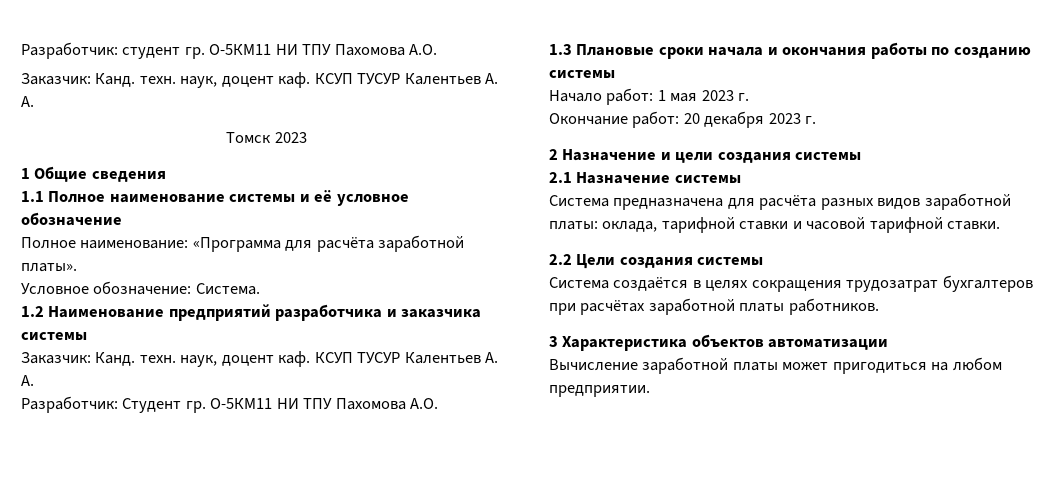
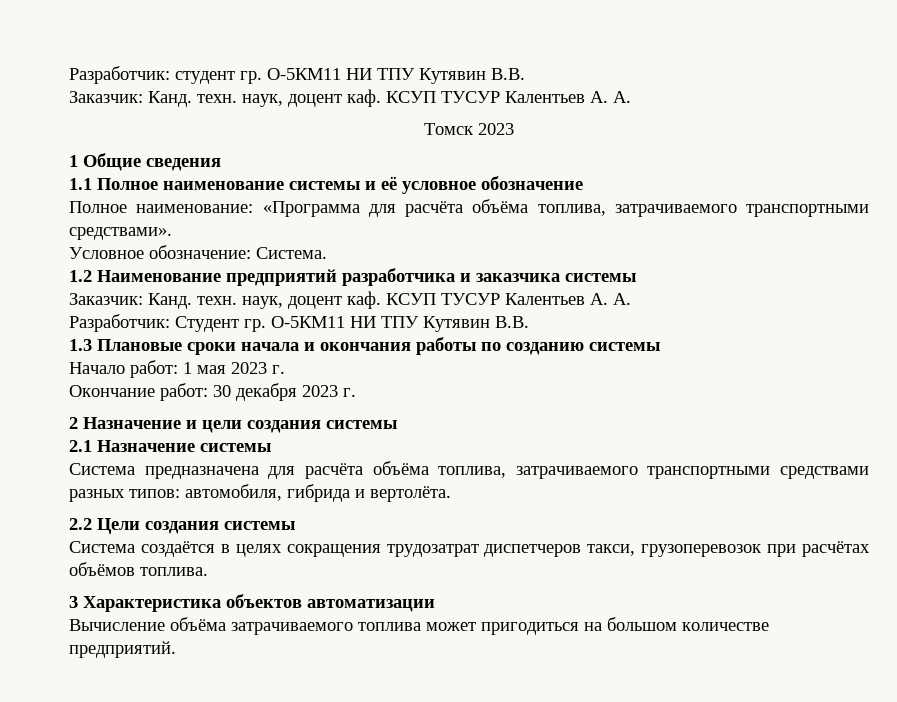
[334,44,438,56] Пахомова А.О. -> [419,68,525,84] Кутявин В.В.
[378,235,465,252] [21,263,77,272] заработной платы». -> [472,199,869,217] [69,227,172,240] объёма топлива, затрачиваемого транспортными средствами».
[335,398,439,410] Пахомова А.О. -> [423,316,529,332] Кутявин В.В.
[683,113,700,124] 20 -> [213,385,231,397] 30
[820,193,1011,210] [549,217,1001,233] разных видов заработной платы: оклада, тарифной ставки и часовой тарифной ставки. -> [372,461,869,479] [69,484,451,502] объёма топлива, затрачиваемого транспортными средствами разных типов: автомобиля, гибрида и вертолёта.
[942,275,1033,292] [549,298,879,315] бухгалтеров при расчётах заработной платы работников. -> [484,541,870,557] [69,562,208,576] диспетчеров такси, грузоперевозок при расчётах объёмов топлива.
[642,357,1002,374] [549,385,650,397] заработной платы может пригодиться на любом предприятии. -> [170,617,769,635] [69,641,176,658] объёма затрачиваемого топлива может пригодиться на большом количестве предприятий.

